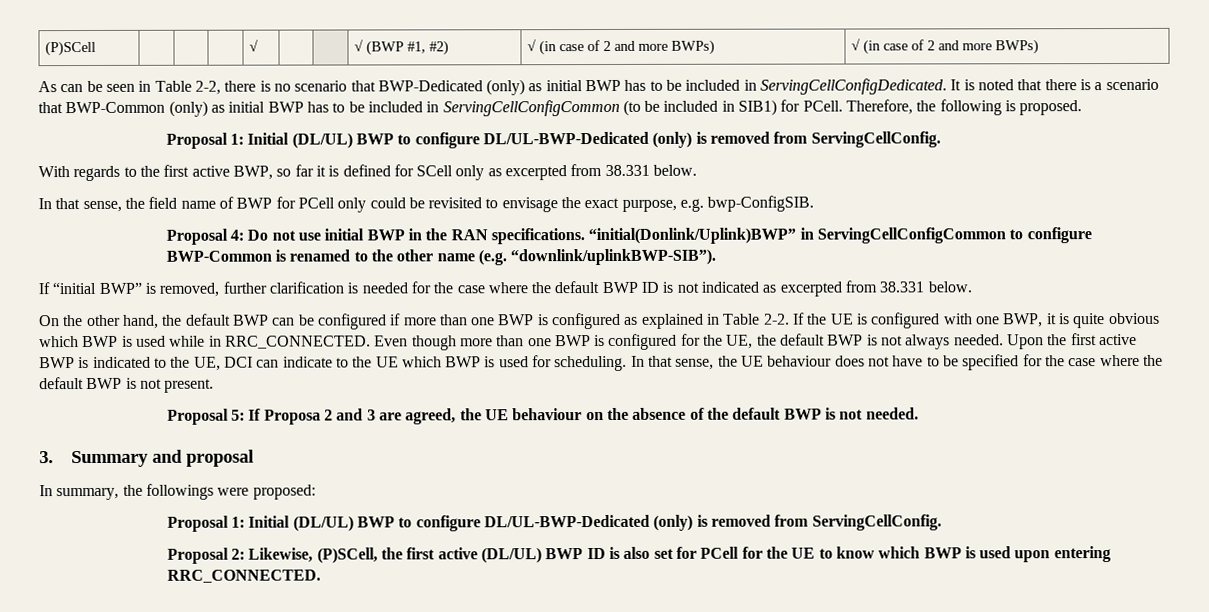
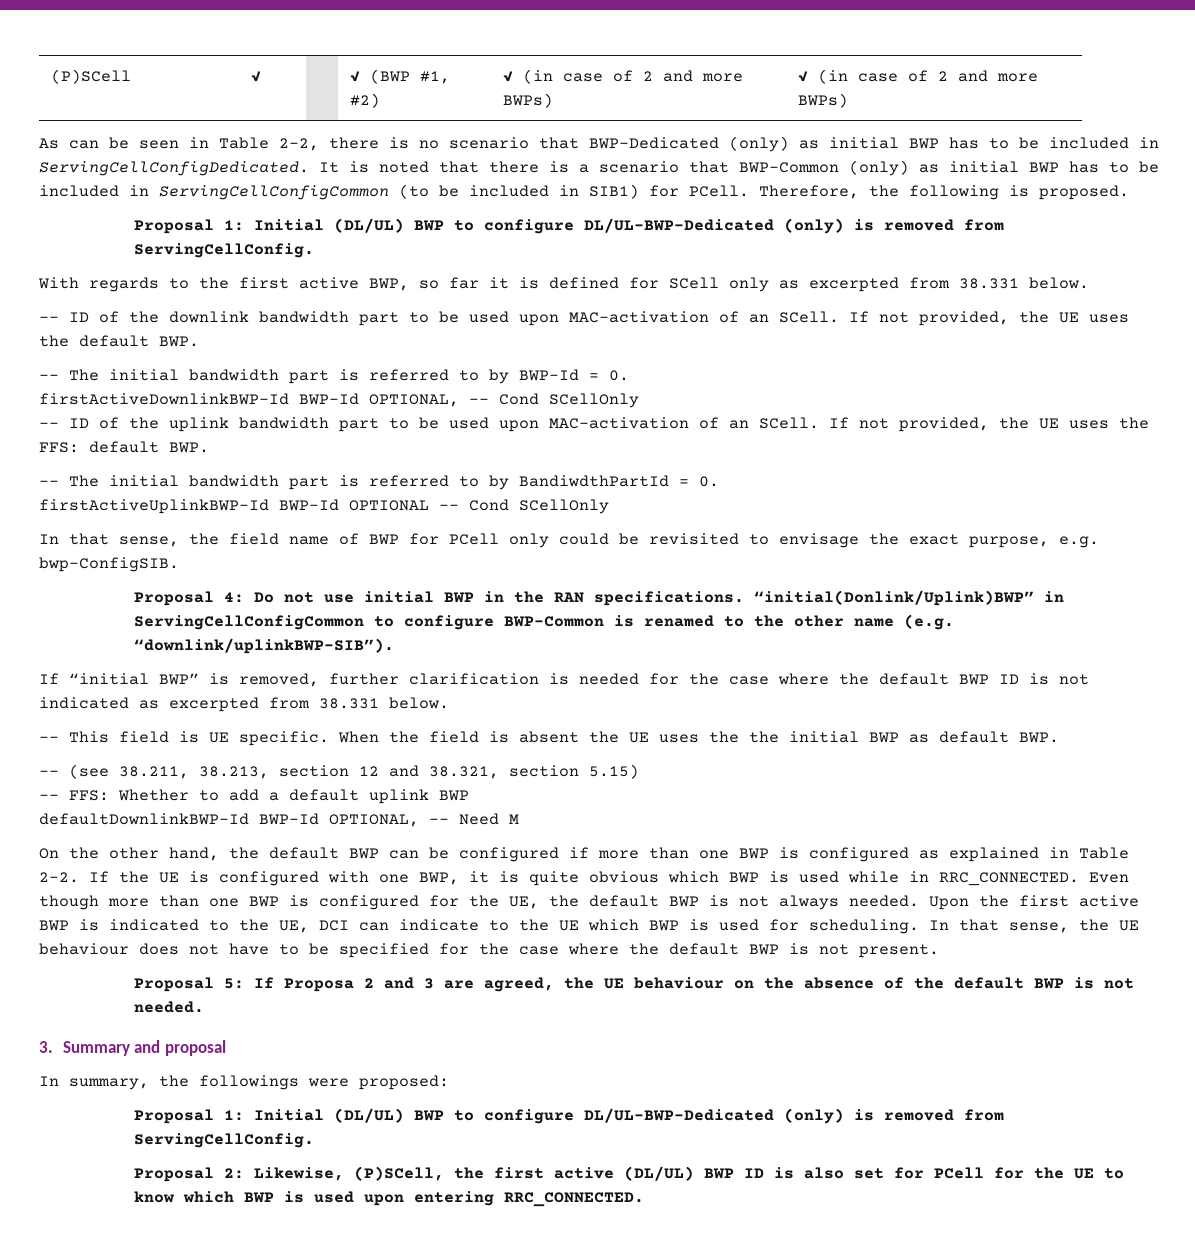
(698, 170) none -> [39,311,1129,326] [39,335,199,347] [39,369,629,384] [39,393,639,408] [39,417,1149,432] [39,441,209,453] [39,475,719,490] [39,499,609,514] // -- ID of the downlink bandwidth part to be used upon MAC-activation of an SCell. If not provided, the UE uses the default BWP. // -- The initial bandwidth part is referred to by BWP-Id = 0. // firstActiveDownlinkBWP-Id BWP-Id OPTIONAL, -- Cond SCellOnly // -- ID of the uplink bandwidth part to be used upon MAC-activation of an SCell. If not provided, the UE uses the FFS: default BWP. // -- The initial bandwidth part is referred to by BandiwdthPartId = 0. // firstActiveUplinkBWP-Id BWP-Id OPTIONAL -- Cond SCellOnly
(972, 287) none -> [39,731,1059,746] [39,764,639,779] [39,789,469,804] [39,813,519,827] // -- This field is UE specific. When the field is absent the UE uses the the initial BWP as default BWP. // -- (see 38.211, 38.213, section 12 and 38.321, section 5.15) // -- FFS: Whether to add a default uplink BWP // defaultDownlinkBWP-Id BWP-Id OPTIONAL, -- Need M

